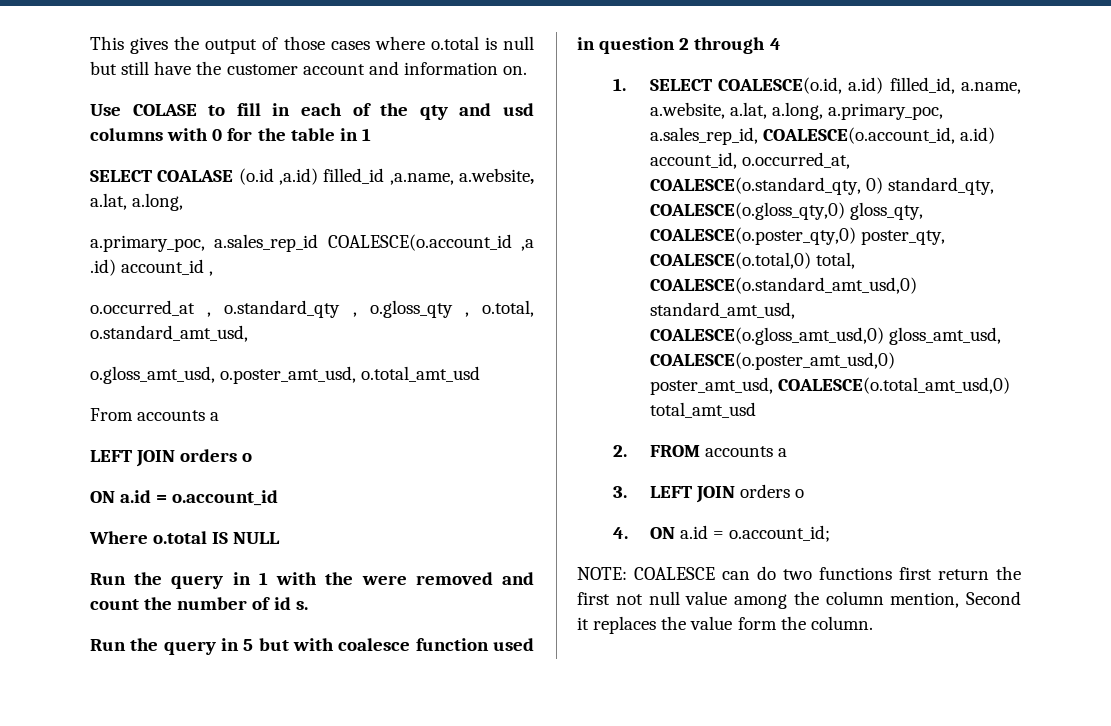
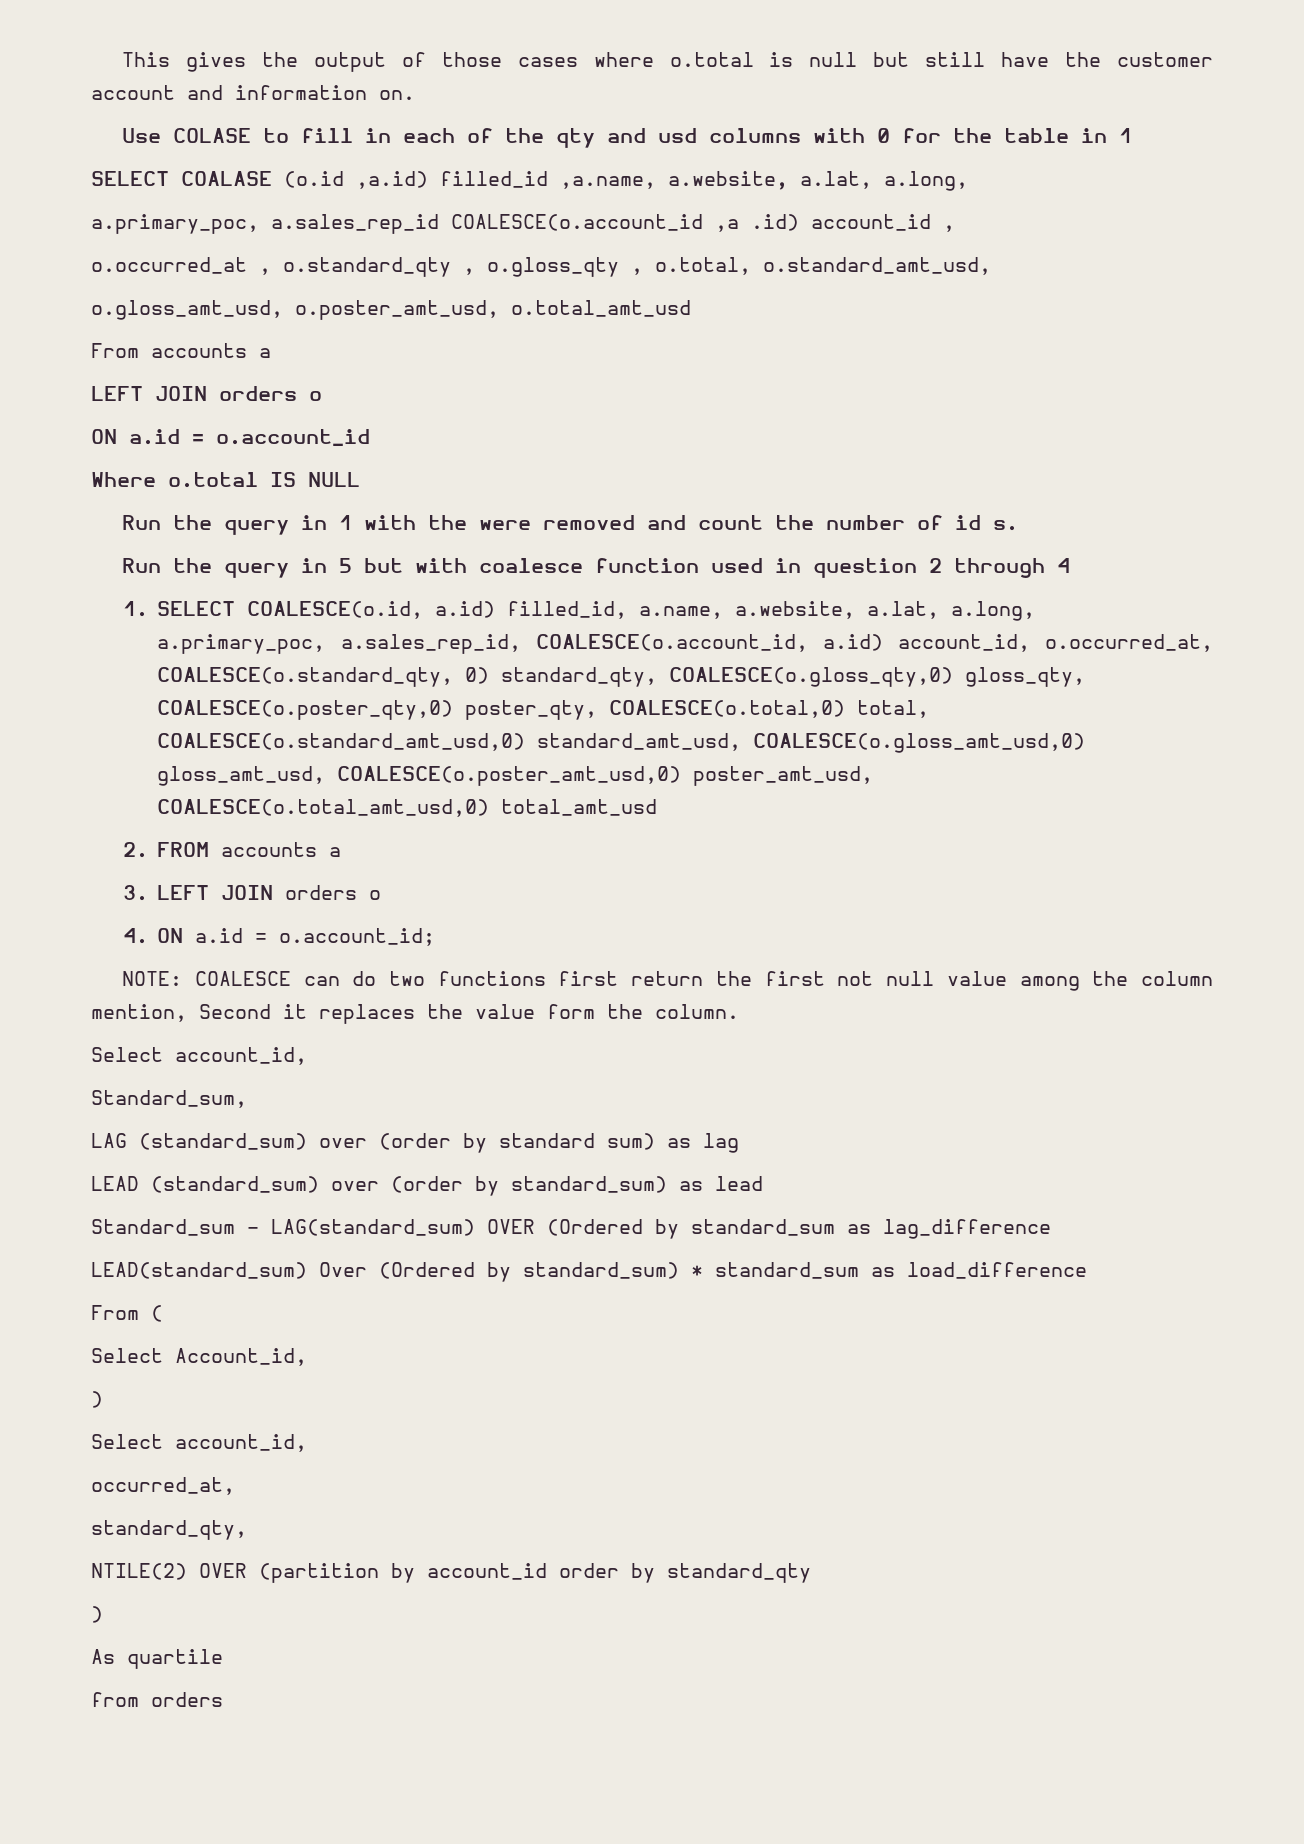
(873, 623) none -> [91,1047,307,1065] [91,1090,247,1108] [91,1133,739,1153] [91,1176,763,1196] [91,1219,1051,1239] [91,1262,1087,1282] [91,1305,163,1322] [91,1348,307,1366] [91,1391,103,1408] [91,1434,307,1452] [91,1477,235,1495] [91,1520,247,1540] [91,1563,811,1583] [91,1606,103,1623] [91,1649,223,1669] [91,1692,223,1707] // Select account_id, // Standard_sum, // LAG (standard_sum) over (order by standard sum) as lag // LEAD (standard_sum) over (order by standard_sum) as lead // Standard_sum – LAG(standard_sum) OVER (Ordered by standard_sum as lag_difference // LEAD(standard_sum) Over (Ordered by standard_sum) * standard_sum as load_difference // From ( // Select Account_id, // ) // Select account_id, // occurred_at, // standard_qty, // NTILE(2) OVER (partition by account_id order by standard_qty // ) // As quartile // from orders

